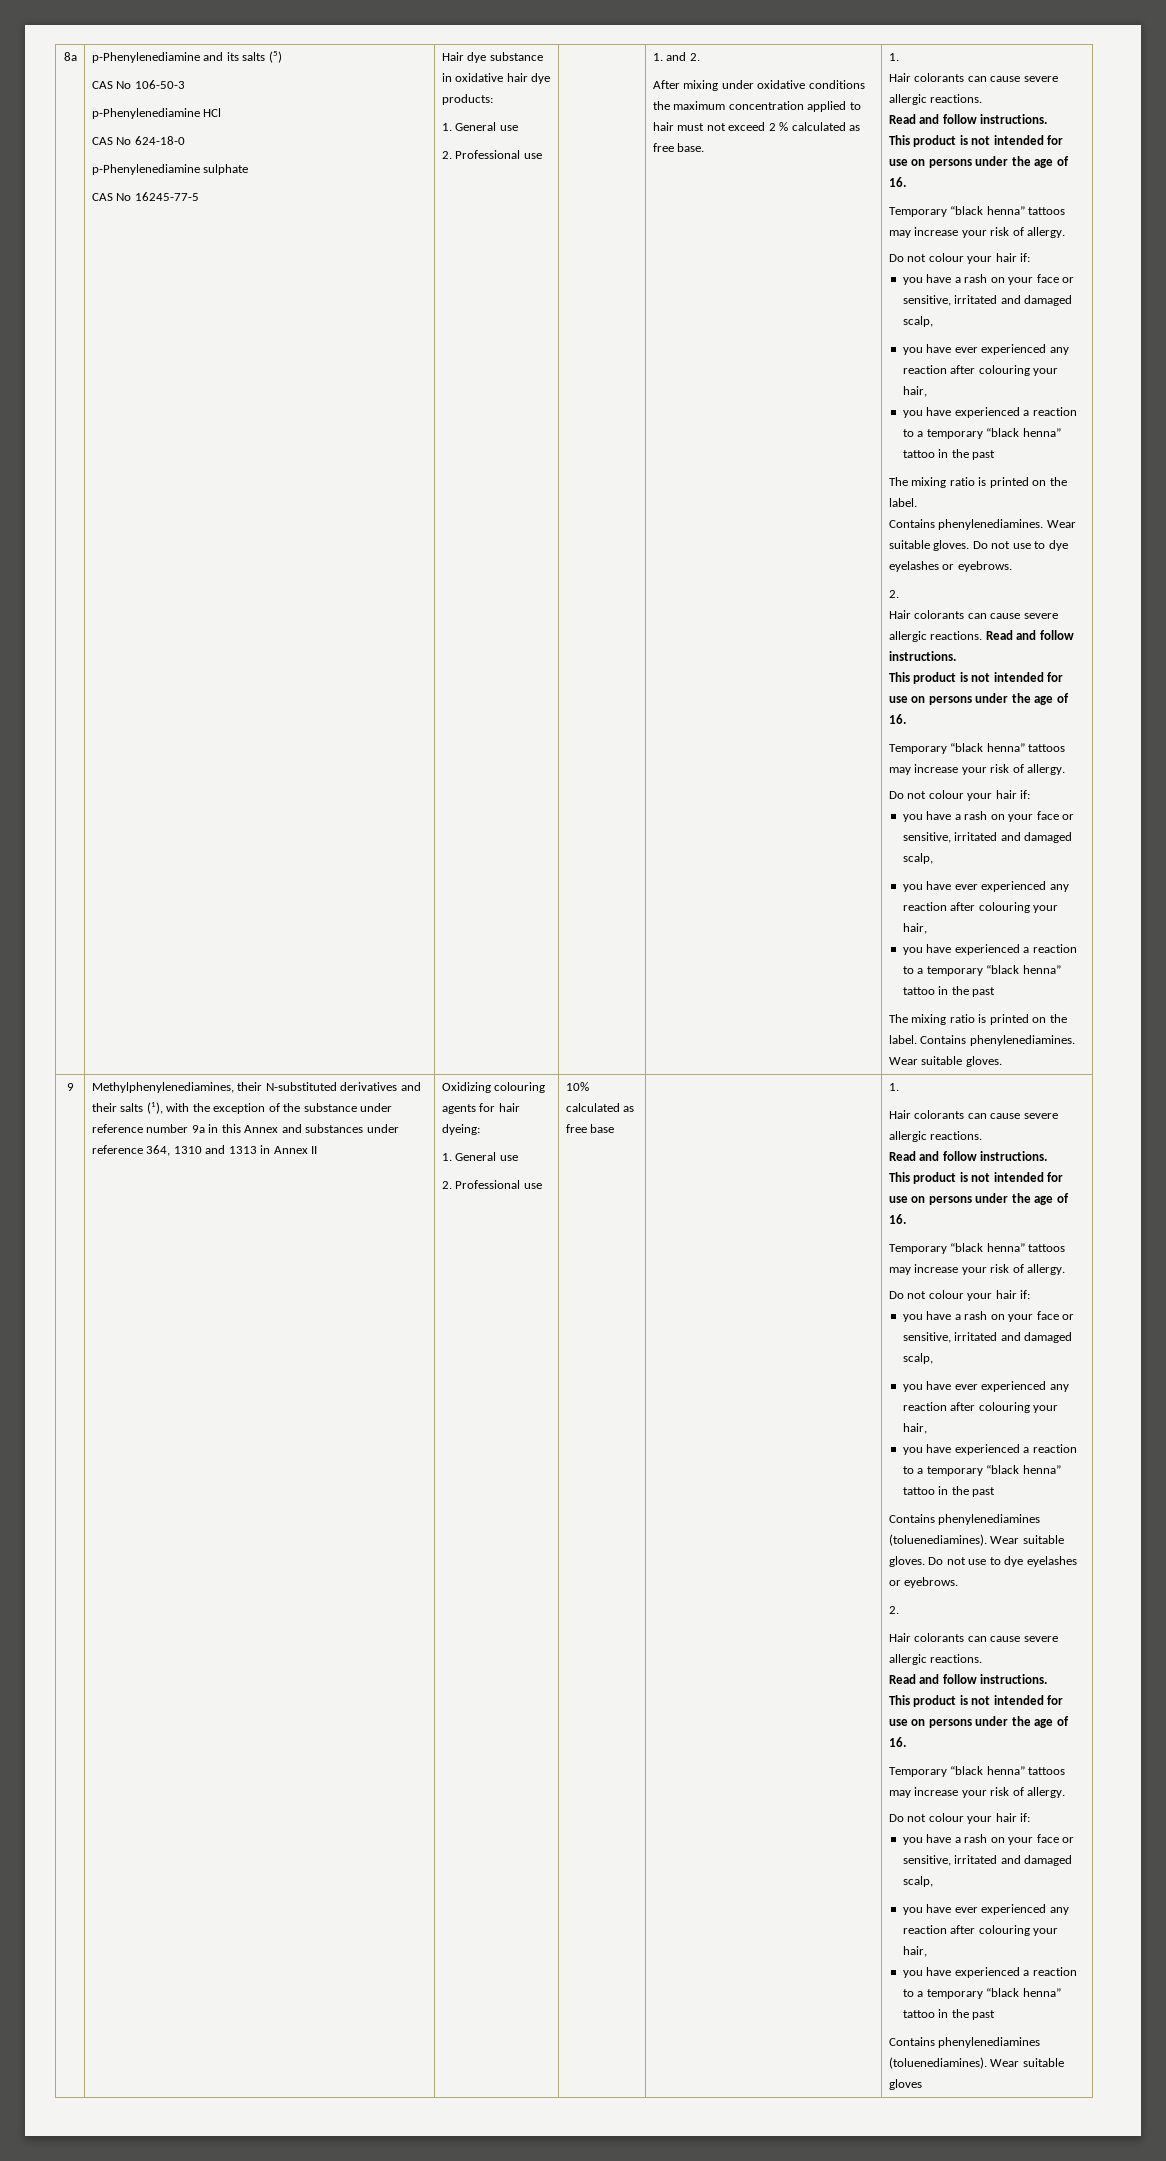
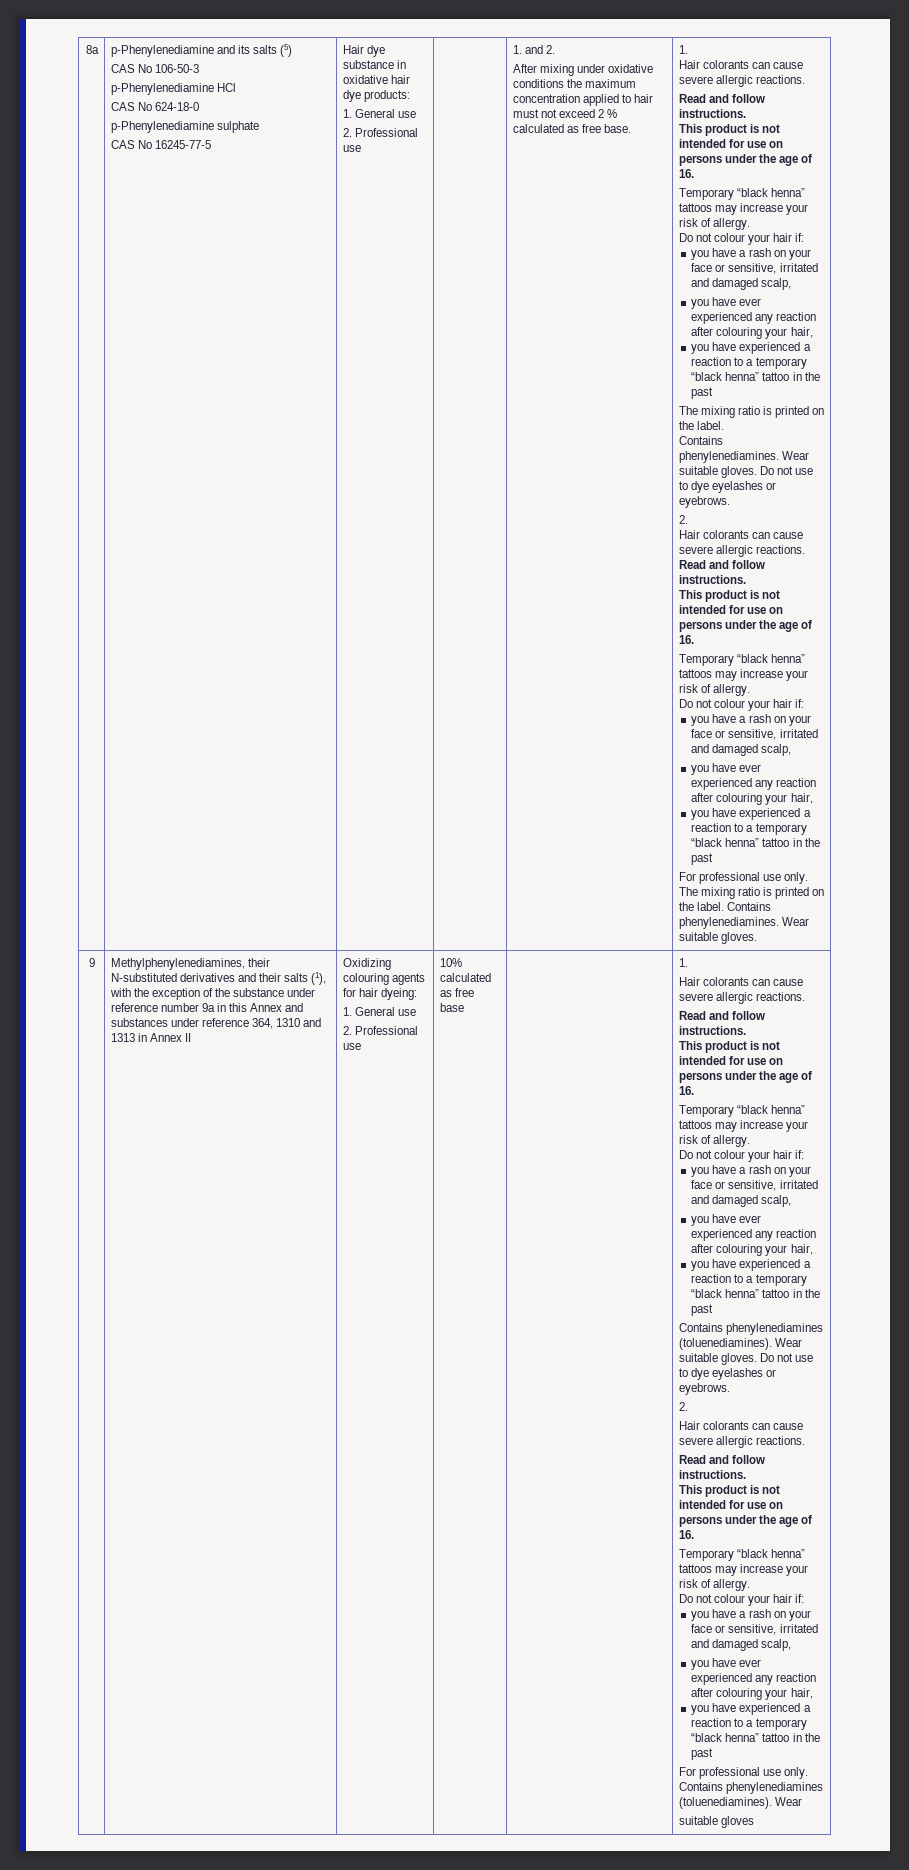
(996, 992) none -> [678,872,808,884] For professional use only.
[888,2037,1041,2048] [888,2057,1020,2069] Contains phenylenediamines (toluenediamines). Wear -> [678,1767,808,1779] [678,1782,823,1794] [678,1797,802,1809] For professional use only. Contains phenylenediamines (toluenediamines). Wear //

